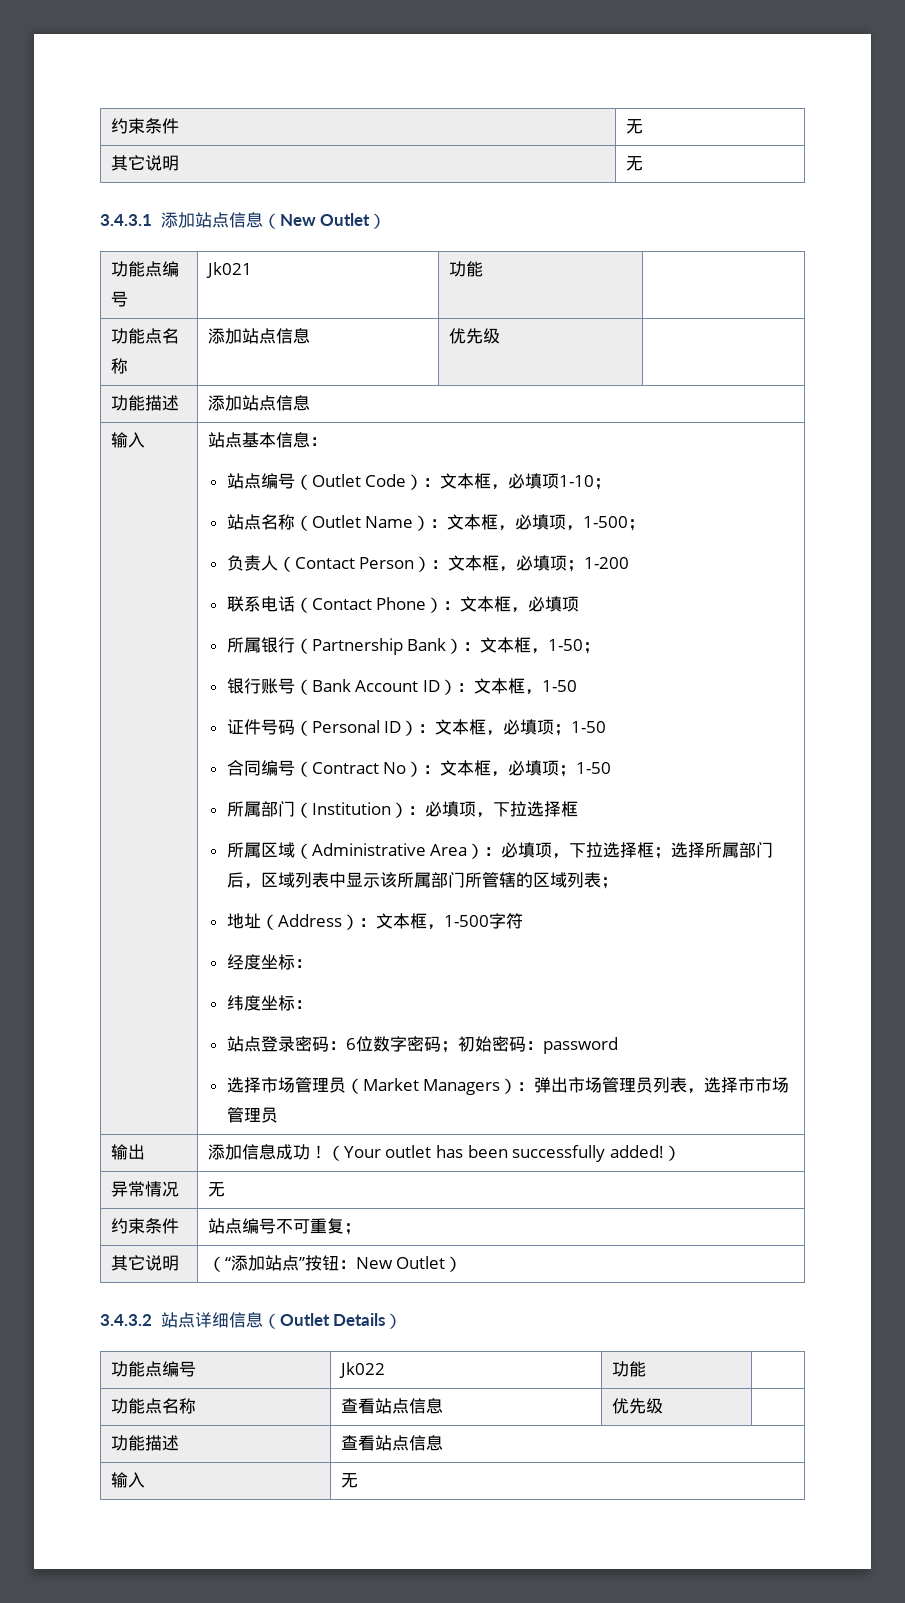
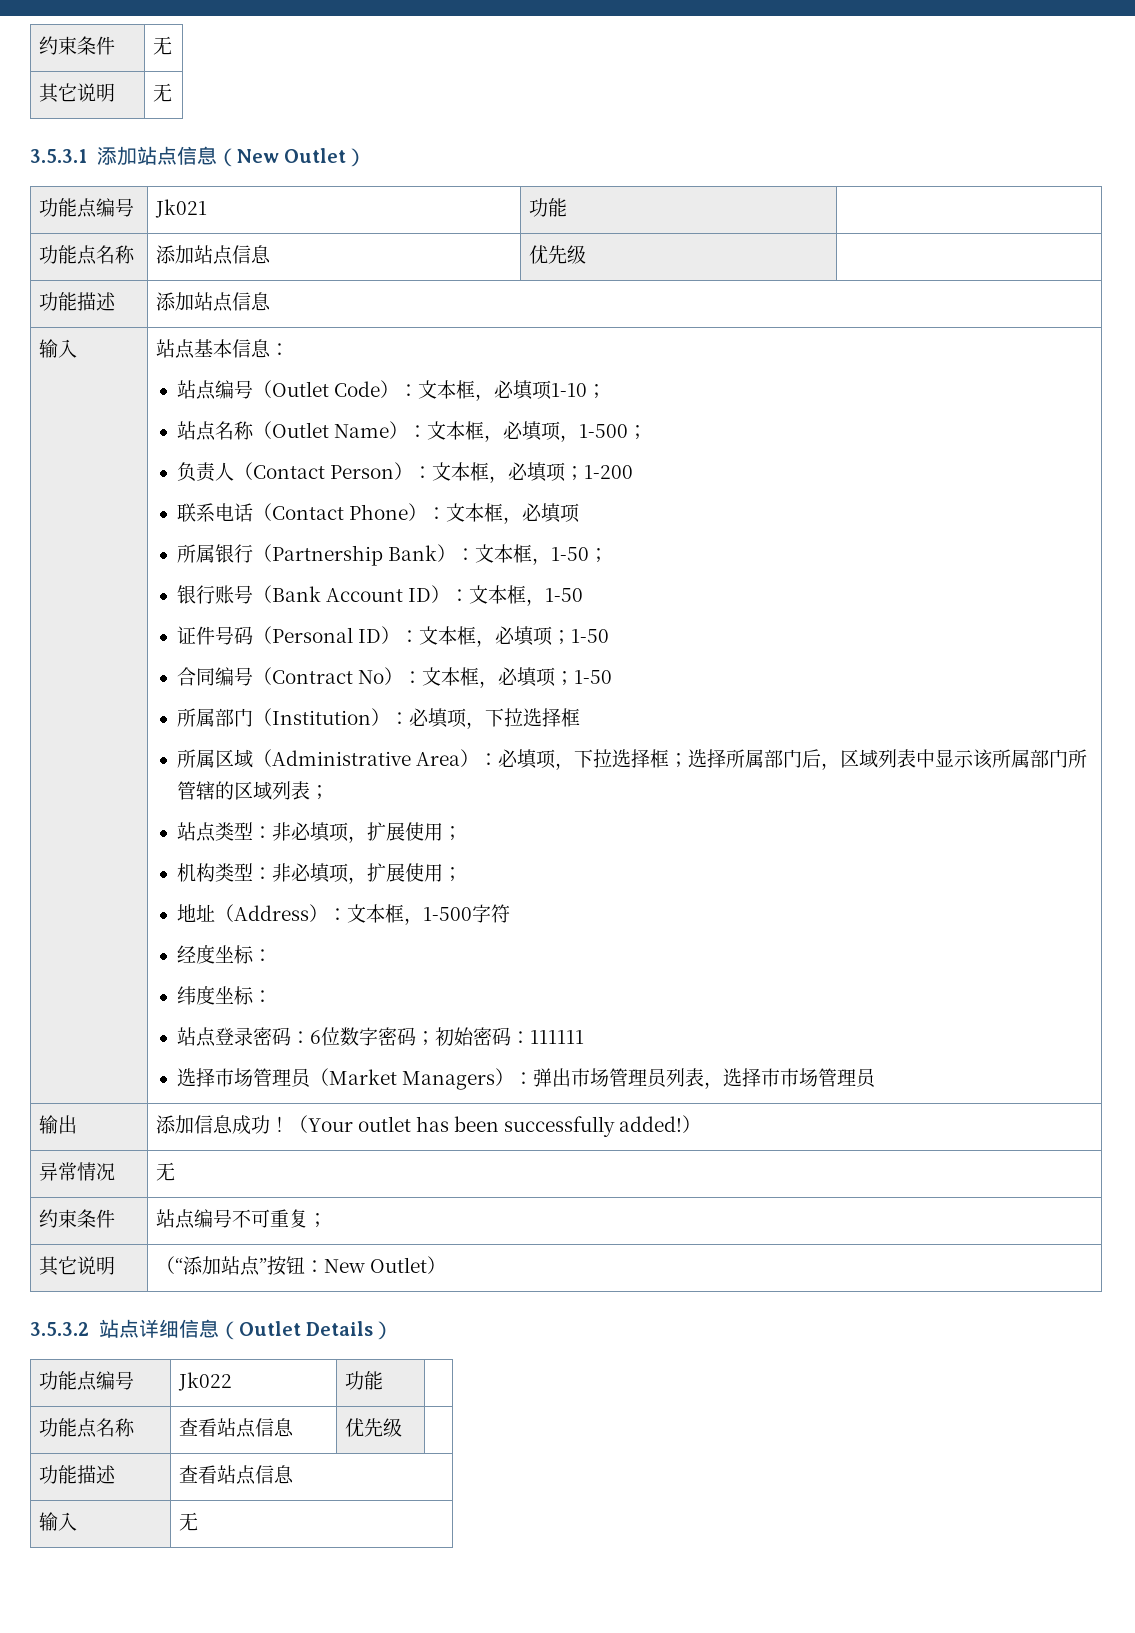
[100,214,152,226] 3.4.3.1 -> [30,149,87,163] 3.5.3.1
(618, 883) none -> [176,822,462,843] [176,863,462,884] // 站点类型：非必填项，扩展使用； // 机构类型：非必填项，扩展使用；
[542,1037,618,1054] password -> [529,1030,584,1044] 111111
[100,1314,152,1326] 3.4.3.2 -> [30,1322,89,1336] 3.5.3.2

